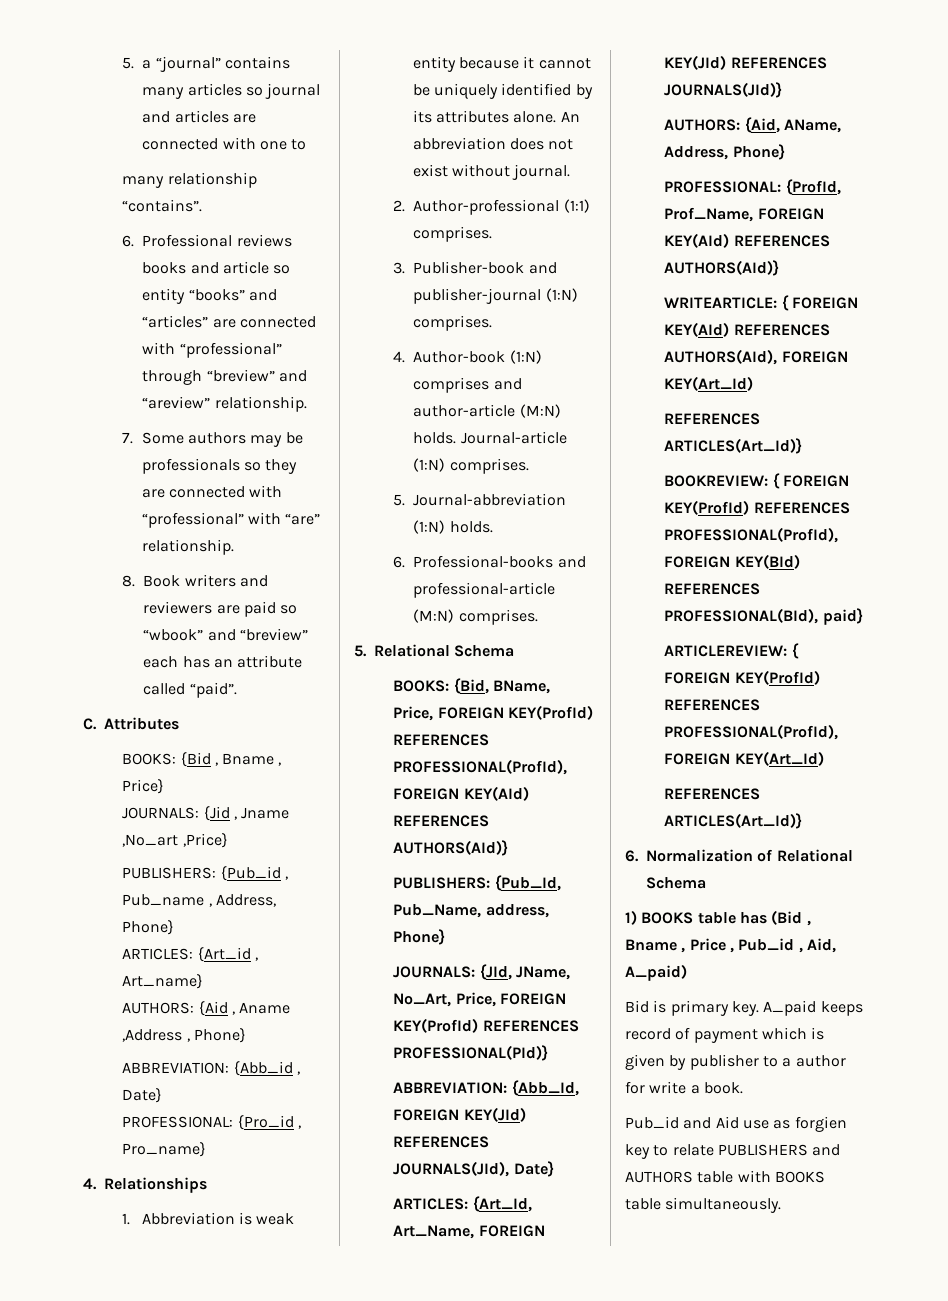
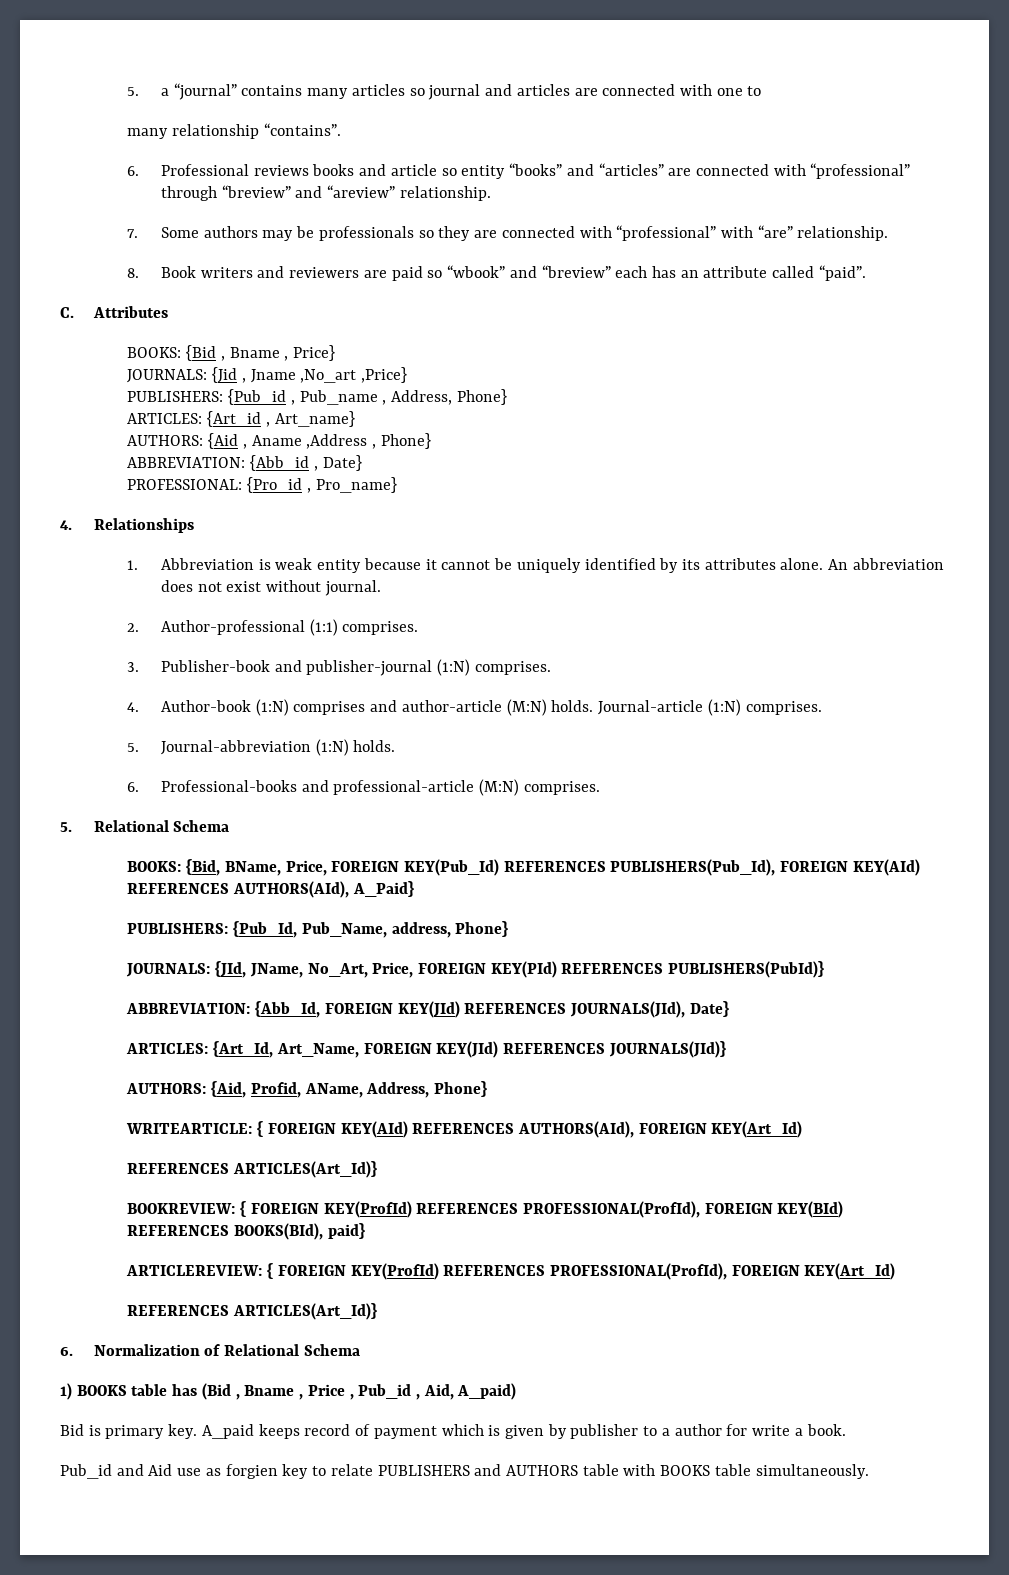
[507,705,593,720] [393,734,490,746] [393,759,568,775] [393,786,529,801] [393,815,490,827] [393,840,509,856] KEY(ProfId) REFERENCES PROFESSIONAL(ProfId), FOREIGN KEY(AId) REFERENCES AUTHORS(AId)} -> [403,859,920,876] [127,881,414,898] KEY(Pub_Id) REFERENCES PUBLISHERS(Pub_Id), FOREIGN KEY(AId) REFERENCES AUTHORS(AId), A_Paid}
[393,1018,579,1033] [393,1045,549,1061] KEY(ProfId) REFERENCES PROFESSIONAL(PId)} -> [490,961,825,978] KEY(PId) REFERENCES PUBLISHERS(PubId)}
(780, 125) none -> [250,1082,301,1098] Profid,
[664,179,841,195] [664,207,824,222] [664,233,830,248] [664,260,780,276] // PROFESSIONAL: {ProfId, Prof_Name, FOREIGN KEY(AId) REFERENCES AUTHORS(AId)} -> (487, 1089) none
[664,608,819,624] PROFESSIONAL(BId), -> [234,1223,324,1240] BOOKS(BId),

